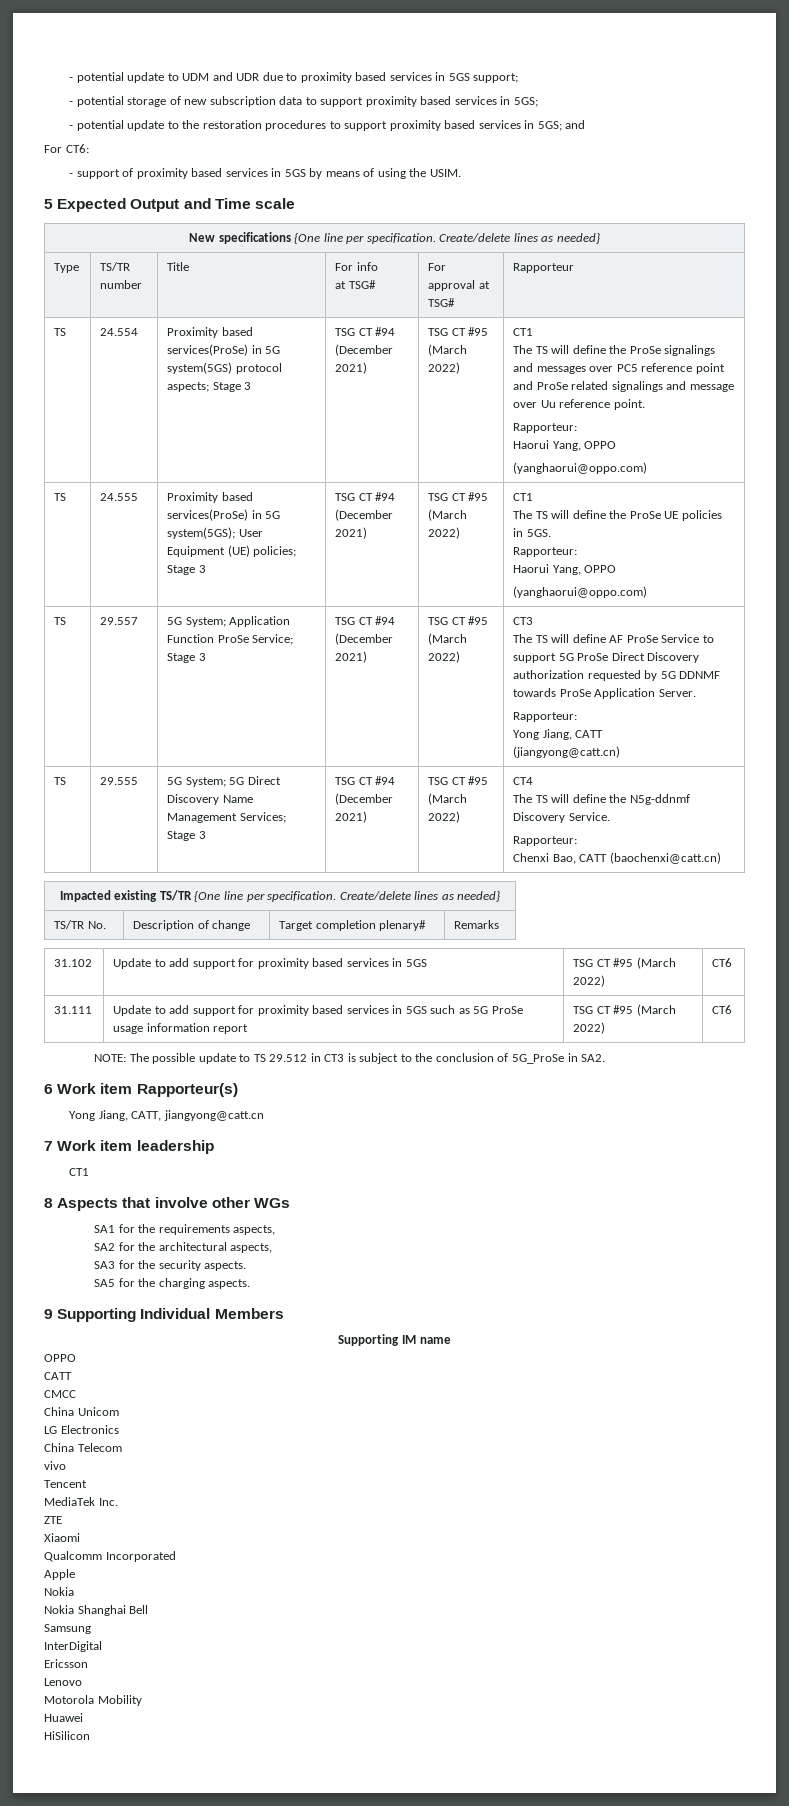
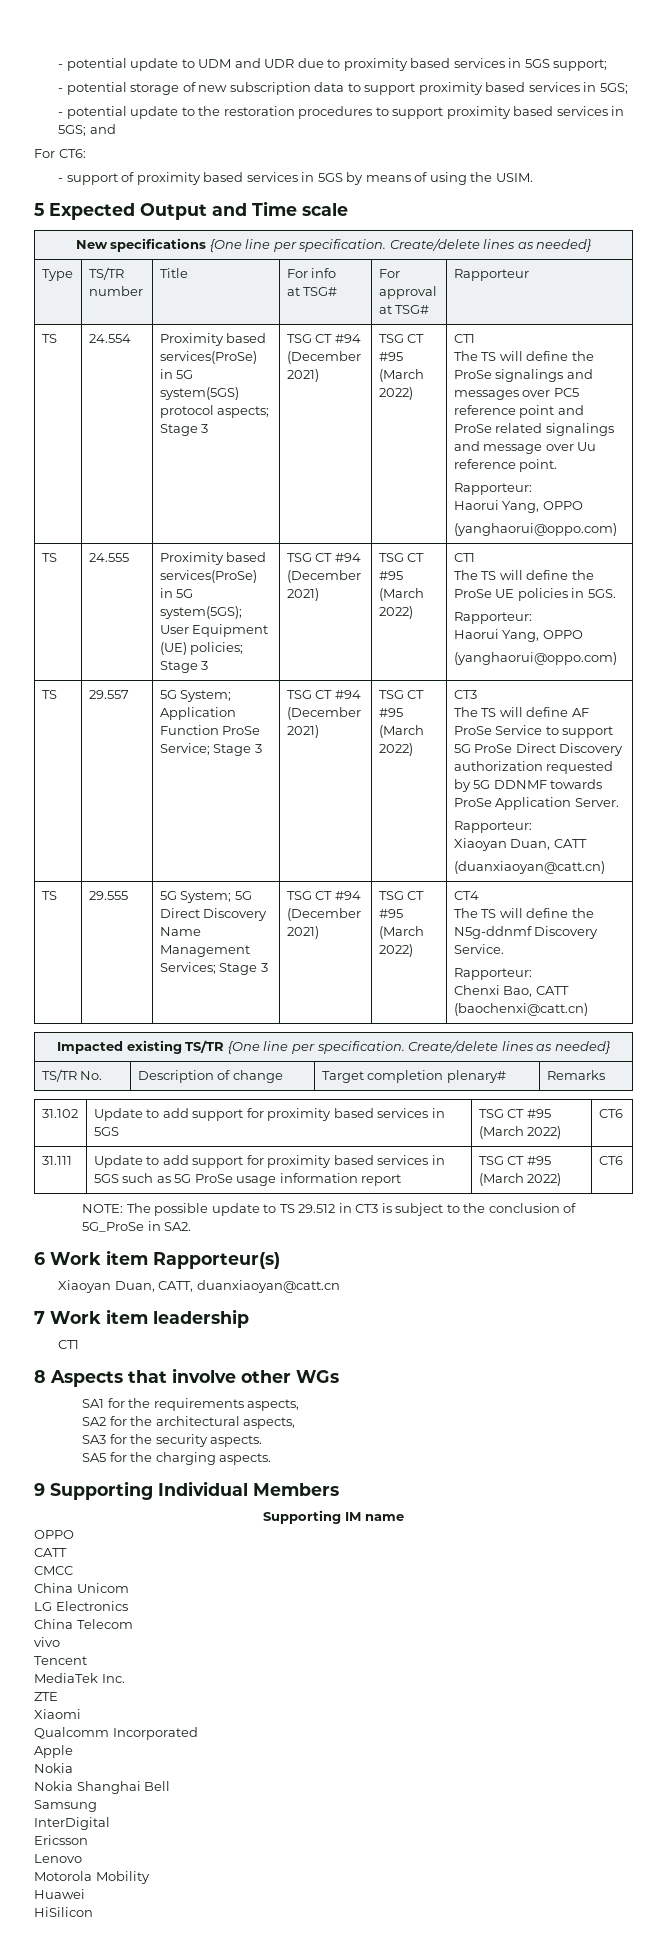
[513,729,604,740] [513,746,621,758] Yong Jiang, CATT // (jiangyong@catt.cn) -> [453,838,587,851] [453,861,605,874] Xiaoyan Duan, CATT // (duanxiaoyan@catt.cn)
[69,1110,264,1121] Yong Jiang, CATT, jiangyong@catt.cn -> [58,1280,340,1293] Xiaoyan Duan, CATT, duanxiaoyan@catt.cn

